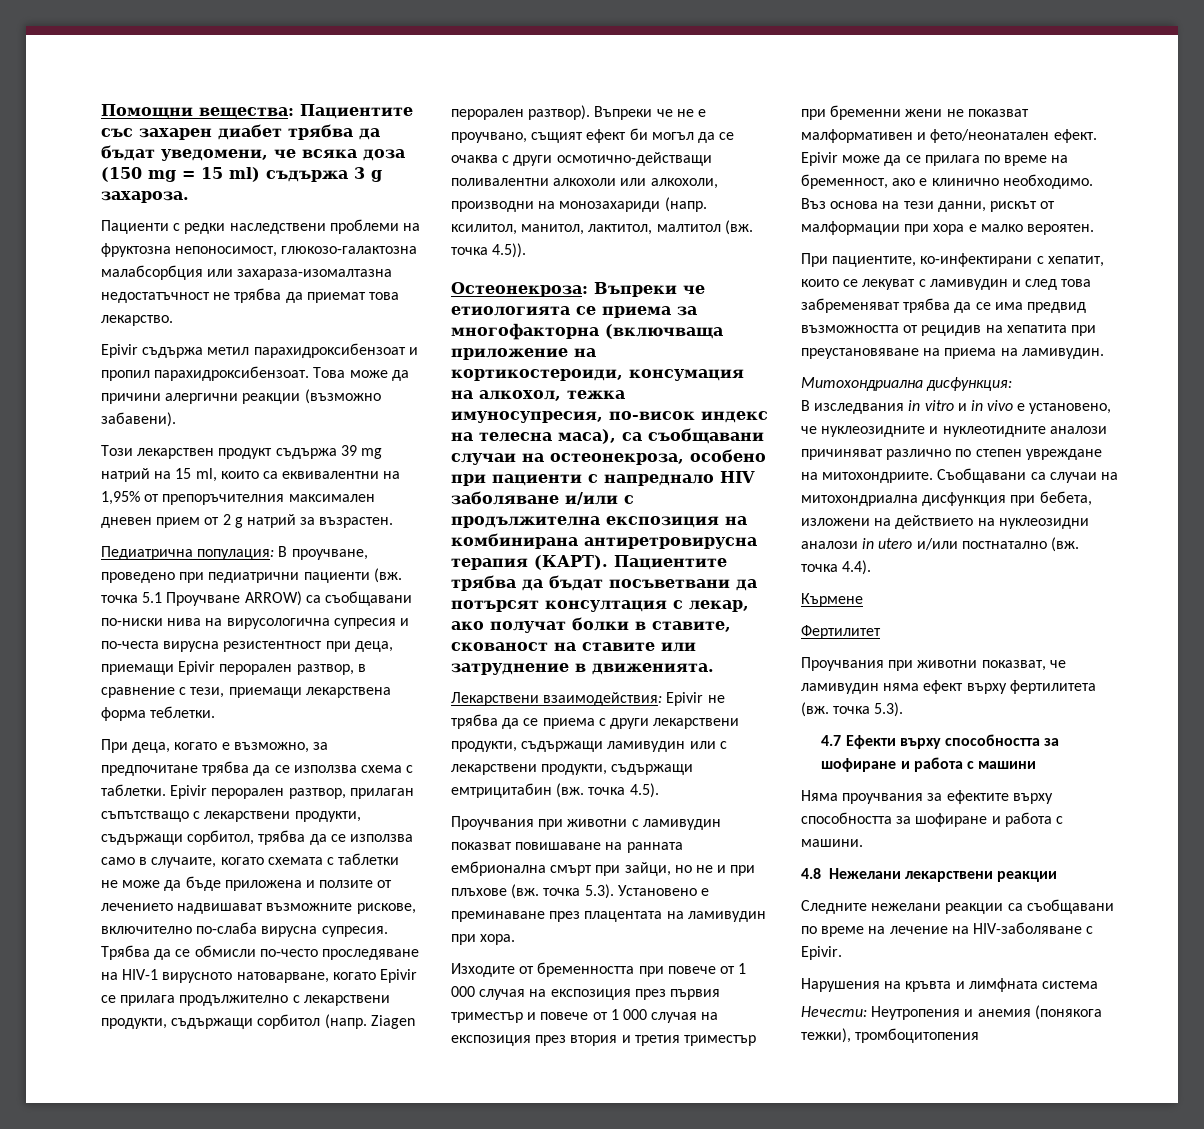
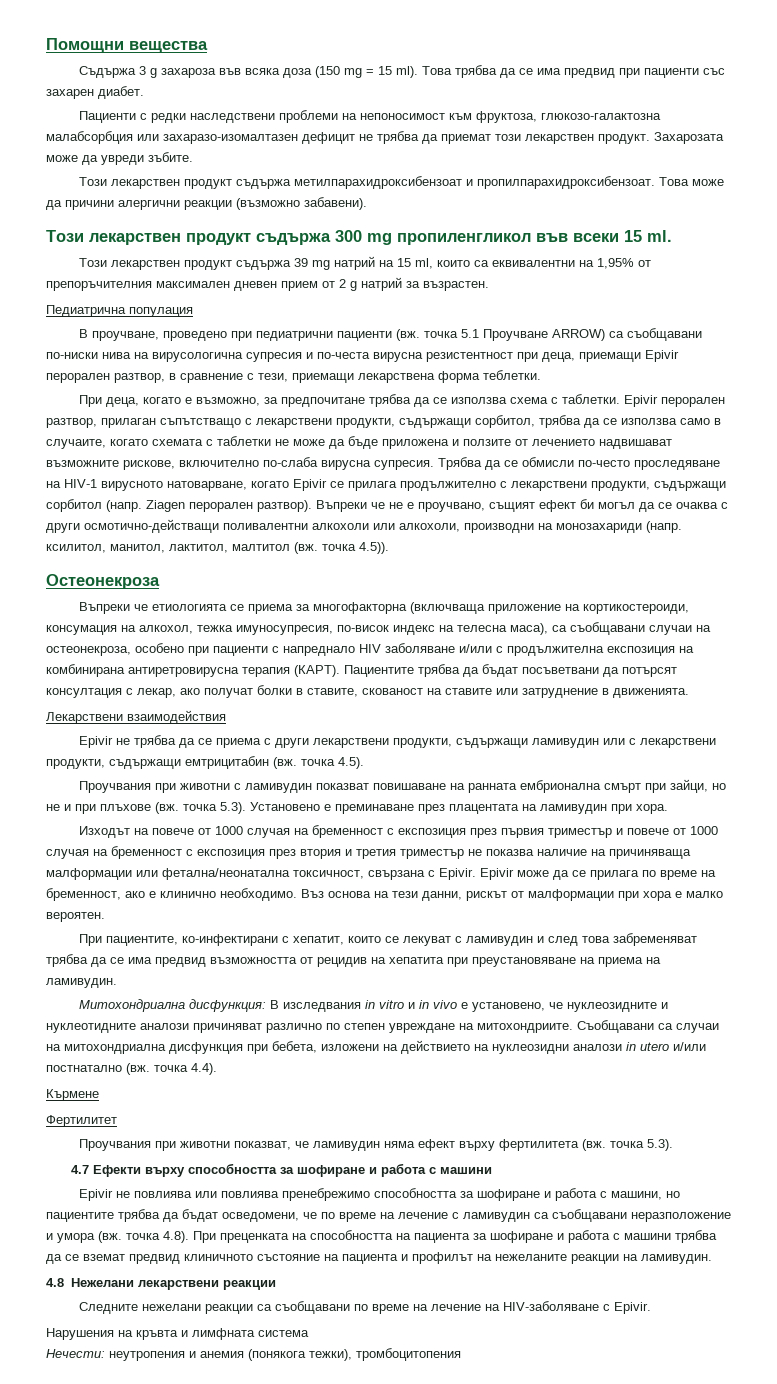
[199,104,413,119] [101,124,380,140] [101,145,296,161] вещества: Пациентите със захарен диабет трябва да бъдат уведомени, че -> [129,41,208,53] [79,66,242,78] вещества // Съдържа 3 g захароза във
[229,167,382,182] [101,191,189,203] ml) съдържа 3 g захароза. -> [396,65,726,78] [46,86,144,99] ml). Това трябва да се има предвид при пациенти със захарен диабет.
[101,243,278,257] фруктозна непоносимост, -> [360,111,538,123] непоносимост към фруктоза,
[237,269,393,280] [101,292,210,303] захараза-изомалтазна недостатъчност -> [163,132,355,144] захаразо-изомалтазен дефицит
[368,292,399,300] [101,315,173,326] [101,343,418,358] [101,366,310,381] това лекарство. // Epivir съдържа метил парахидроксибензоат и пропил парахидроксибензоат. -> [495,132,724,144] [46,152,193,165] [79,176,656,189] този лекарствен продукт. Захарозата може да увреди зъбите. // Този лекарствен продукт съдържа метилпарахидроксибензоат и пропилпарахидроксибензоат.
(176, 419) none -> [46,230,672,245] // Този лекарствен продукт съдържа 300 mg пропиленгликол във всеки 15 ml.
[197,549,275,560] популация: -> [129,307,193,317] популация //
[451,282,588,297] Остеонекроза: -> [46,574,160,589] Остеонекроза //
[543,692,663,706] взаимодействия: -> [127,710,226,724] взаимодействия //
[451,962,747,977] [451,986,547,1000] Изходите от бременността при повече от 1 000 случая на -> [79,825,395,838] Изходът на повече от 1000 случая на бременност с
[610,1009,719,1023] 1 000 случая на -> [690,826,719,835] [46,846,193,859] 1000 случая на бременност с
[801,105,1029,120] [801,129,1097,143] при бременни жени не показват малформативен и фето/неонатален ефект. -> [468,849,691,859] [46,868,476,880] не показва наличие на причиняваща малформации или фетална/неонатална токсичност, свързана с Epivir.
(1013, 384) // -> (267, 1005) none
[801,790,1053,804] [801,812,1063,827] [801,839,863,847] Няма проучвания за ефектите върху способността за шофиране и работа с машини. -> [79,1188,681,1201] [46,1209,731,1222] [46,1230,717,1243] [46,1252,712,1264] Epivir не повлиява или повлиява пренебрежимо способността за шофиране и работа с машини, но пациентите трябва да бъдат осведомени, че по време на лечение с ламивудин са съобщавани неразположение и умора (вж. точка 4.8). При преценката на способността на пациента за шофиране и работа с машини трябва да се вземат предвид клиничното състояние на пациента и профилът на нежеланите реакции на ламивудин.
[871,1006,961,1020] Неутропения -> [109,1351,185,1361] неутропения

